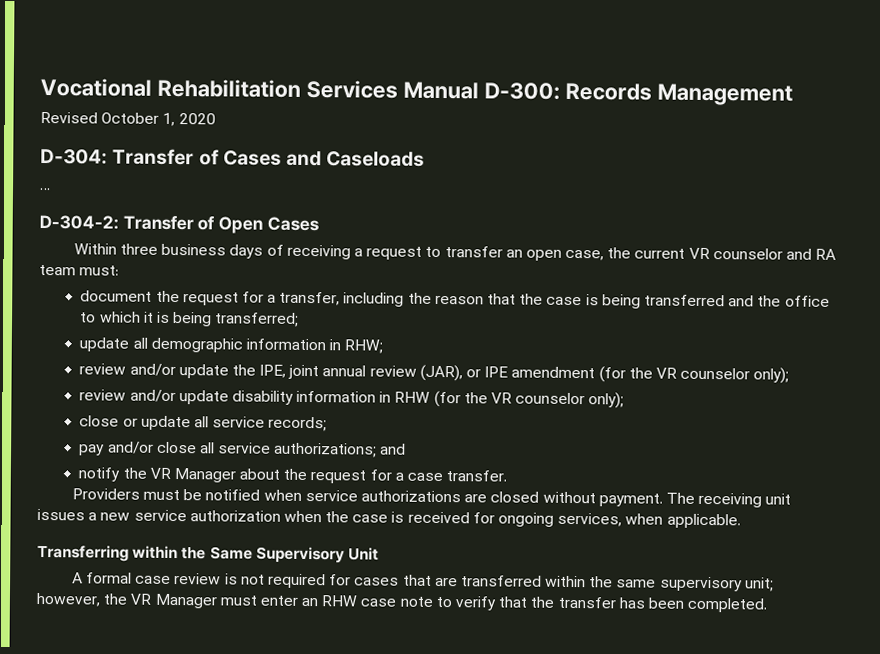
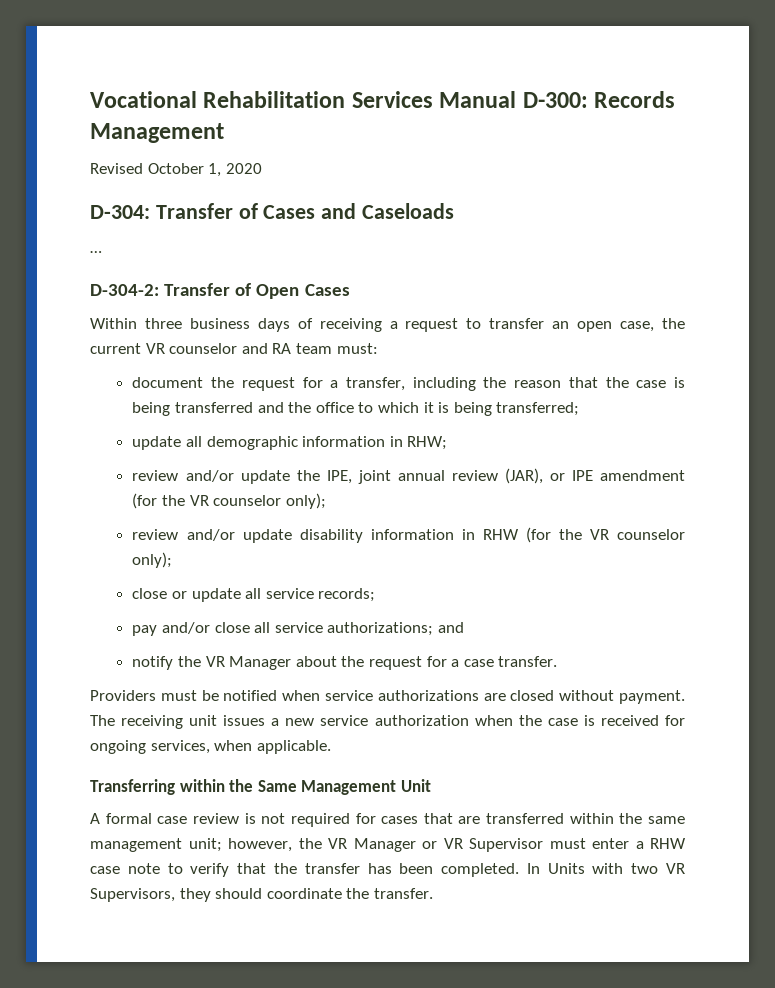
[255,546,345,564] Supervisory -> [301,780,397,795] Management
[659,576,743,592] supervisory -> [90,838,182,852] management
(217, 601) none -> [422,838,543,852] or VR Supervisor
[301,597,319,607] an -> [635,841,644,849] a
(768, 605) none -> [526,863,685,874] [90,888,433,902] In Units with two VR Supervisors, they should coordinate the transfer.

